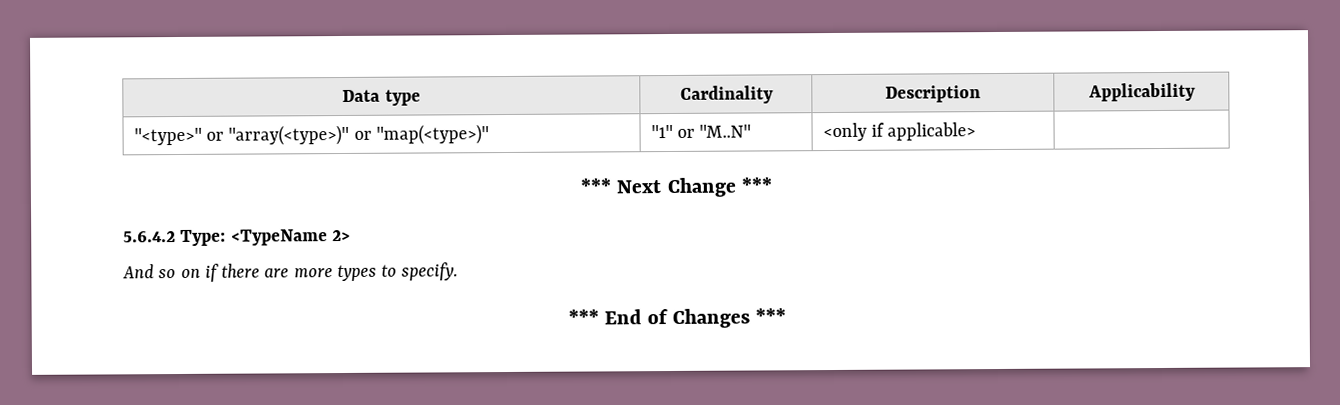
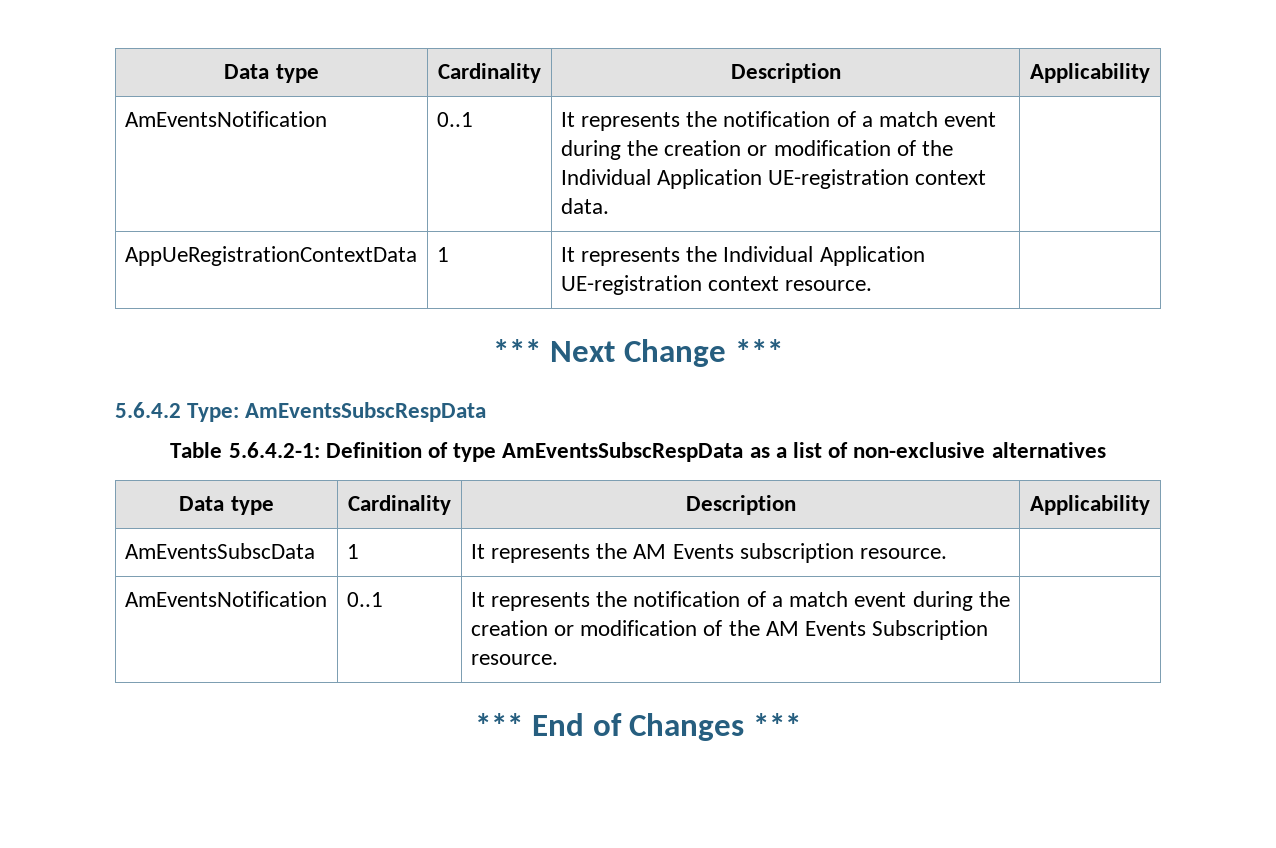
[342,89,421,106] [679,85,774,104] [885,85,982,103] [1087,82,1196,102] [133,124,489,146] [650,124,752,139] [822,122,977,142] Data type | Cardinality | Description | Applicability // "<type>" or "array(<type>)" or "map(<type>)" | "1" or "M..N" | <only if applicable> -> [224,64,319,83] [437,63,541,83] [730,63,841,83] [1030,63,1150,83] [124,111,327,127] [436,112,473,127] [560,111,997,131] [560,140,954,160] [560,169,987,189] [560,198,609,214] [124,246,417,266] [436,247,449,262] [560,246,925,266] [560,275,873,295] Data type | Cardinality | Description | Applicability // AmEventsNotification | 0..1 | It represents the notification of a match event during the creation or modification of the Individual Application UE-registration context data. | // AppUeRegistrationContextData | 1 | It represents the Individual Application UE-registration context resource.
[230,229,351,246] [122,262,459,282] <TypeName 2> // And so on if there are more types to specify. -> [245,402,487,422] [170,442,1106,462] [179,496,274,515] [348,495,451,515] [685,495,796,515] [1030,495,1150,515] [124,543,315,559] [346,544,359,559] [470,543,948,563] [124,591,327,607] [346,592,383,607] [470,591,1010,611] [470,620,989,640] [470,654,558,665] AmEventsSubscRespData // Table 5.6.4.2-1: Definition of type AmEventsSubscRespData as a list of non-exclusive alternatives // Data type | Cardinality | Description | Applicability // AmEventsSubscData | 1 | It represents the AM Events subscription resource. | // AmEventsNotification | 0..1 | It represents the notification of a match event during the creation or modification of the AM Events Subscription resource. |

